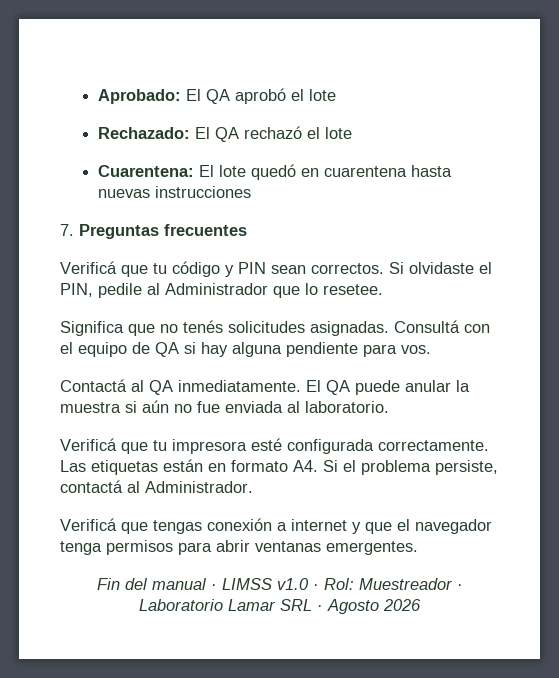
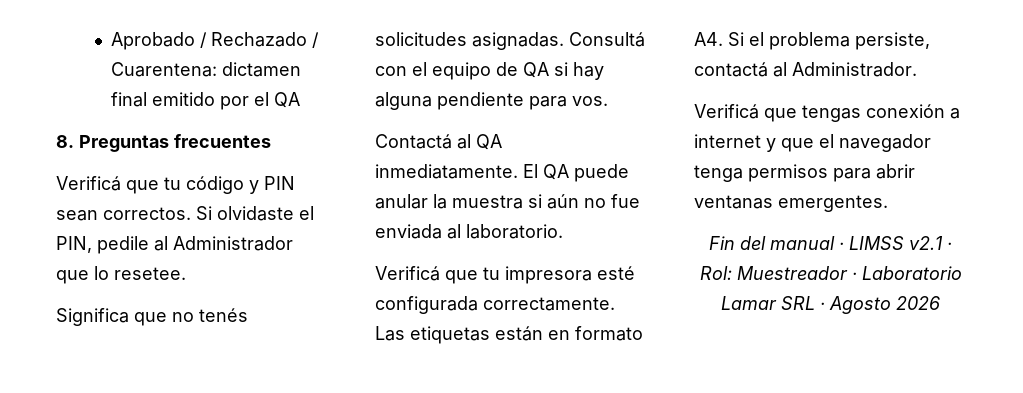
[98,88,337,104] [98,126,353,142] [98,164,453,180] [98,186,252,198] [60,224,74,236] Aprobado: El QA aprobó el lote // Rechazado: El QA rechazó el lote // Cuarentena: El lote quedó en cuarentena hasta nuevas instrucciones // 7. -> [111,32,320,50] [111,62,302,77] [111,92,301,110] [56,135,74,148] Aprobado / Rechazado / Cuarentena: dictamen final emitido por el QA // 8.
[276,578,309,590] v1.0 -> [909,236,943,250] v2.1

